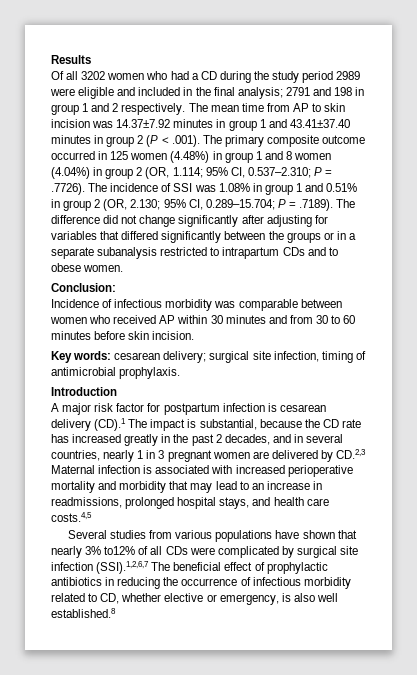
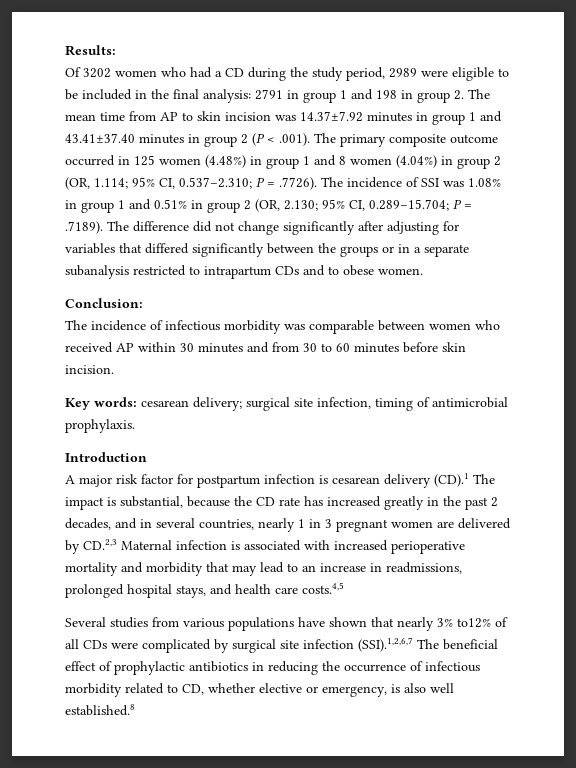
[51,55,91,64] Results -> [65,45,116,56] Results:
[66,71,79,80] all -> (81, 72) none
[302,71,334,83] period -> [346,67,385,81] period,
[117,87,136,96] and -> [498,68,509,77] [65,89,78,100] to be
[237,87,365,99] [51,103,186,115] analysis; 2791 and 198 in group 1 and 2 respectively. -> [203,89,464,103] analysis: 2791 in group 1 and 198 in group 2.
[51,299,99,308] Incidence -> [65,320,146,331] The incidence

